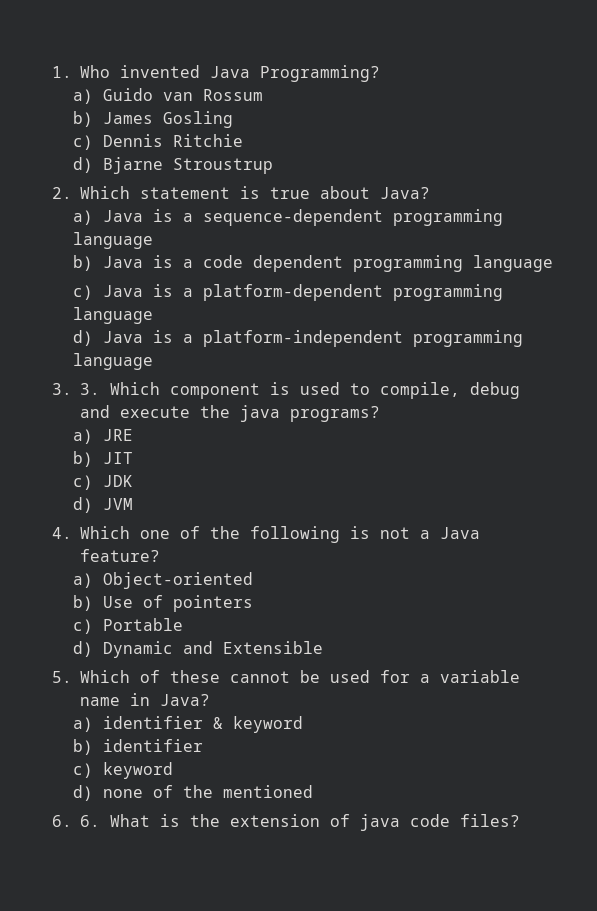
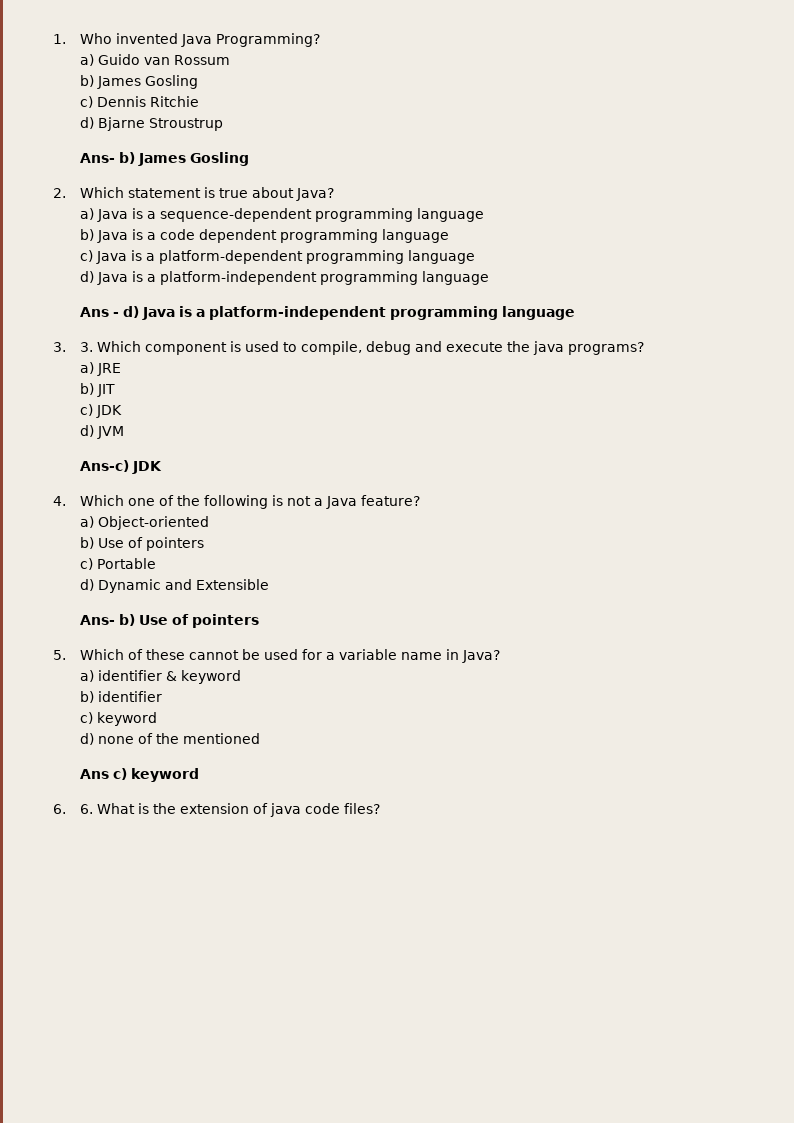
(273, 166) none -> [79,152,249,166] // Ans- b) James Gosling
(153, 361) none -> [79,306,575,320] // Ans - d) Java is a platform-independent programming language
(133, 504) none -> [79,460,162,474] // Ans-c) JDK
(323, 647) none -> [79,614,259,628] // Ans- b) Use of pointers
(313, 791) none -> [79,768,199,782] // Ans c) keyword

